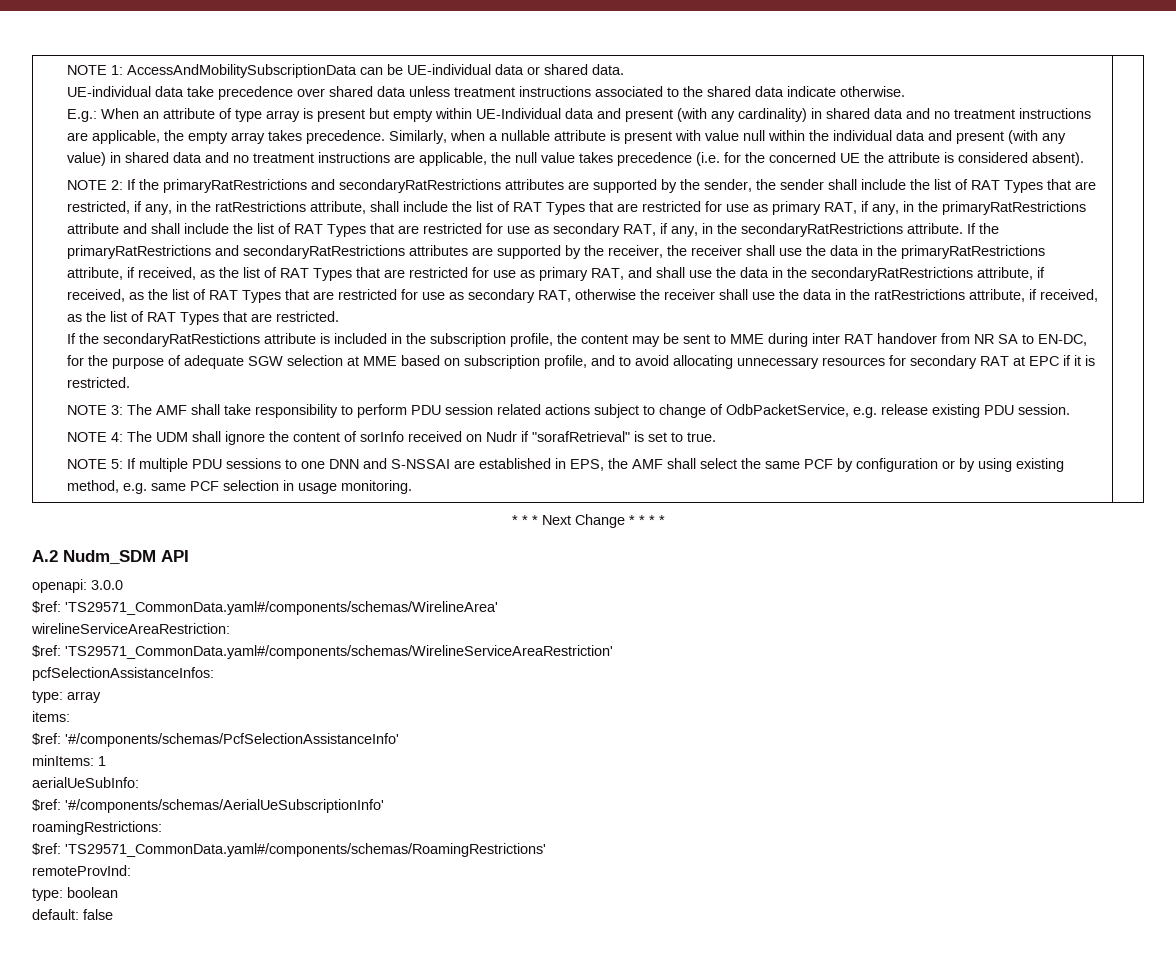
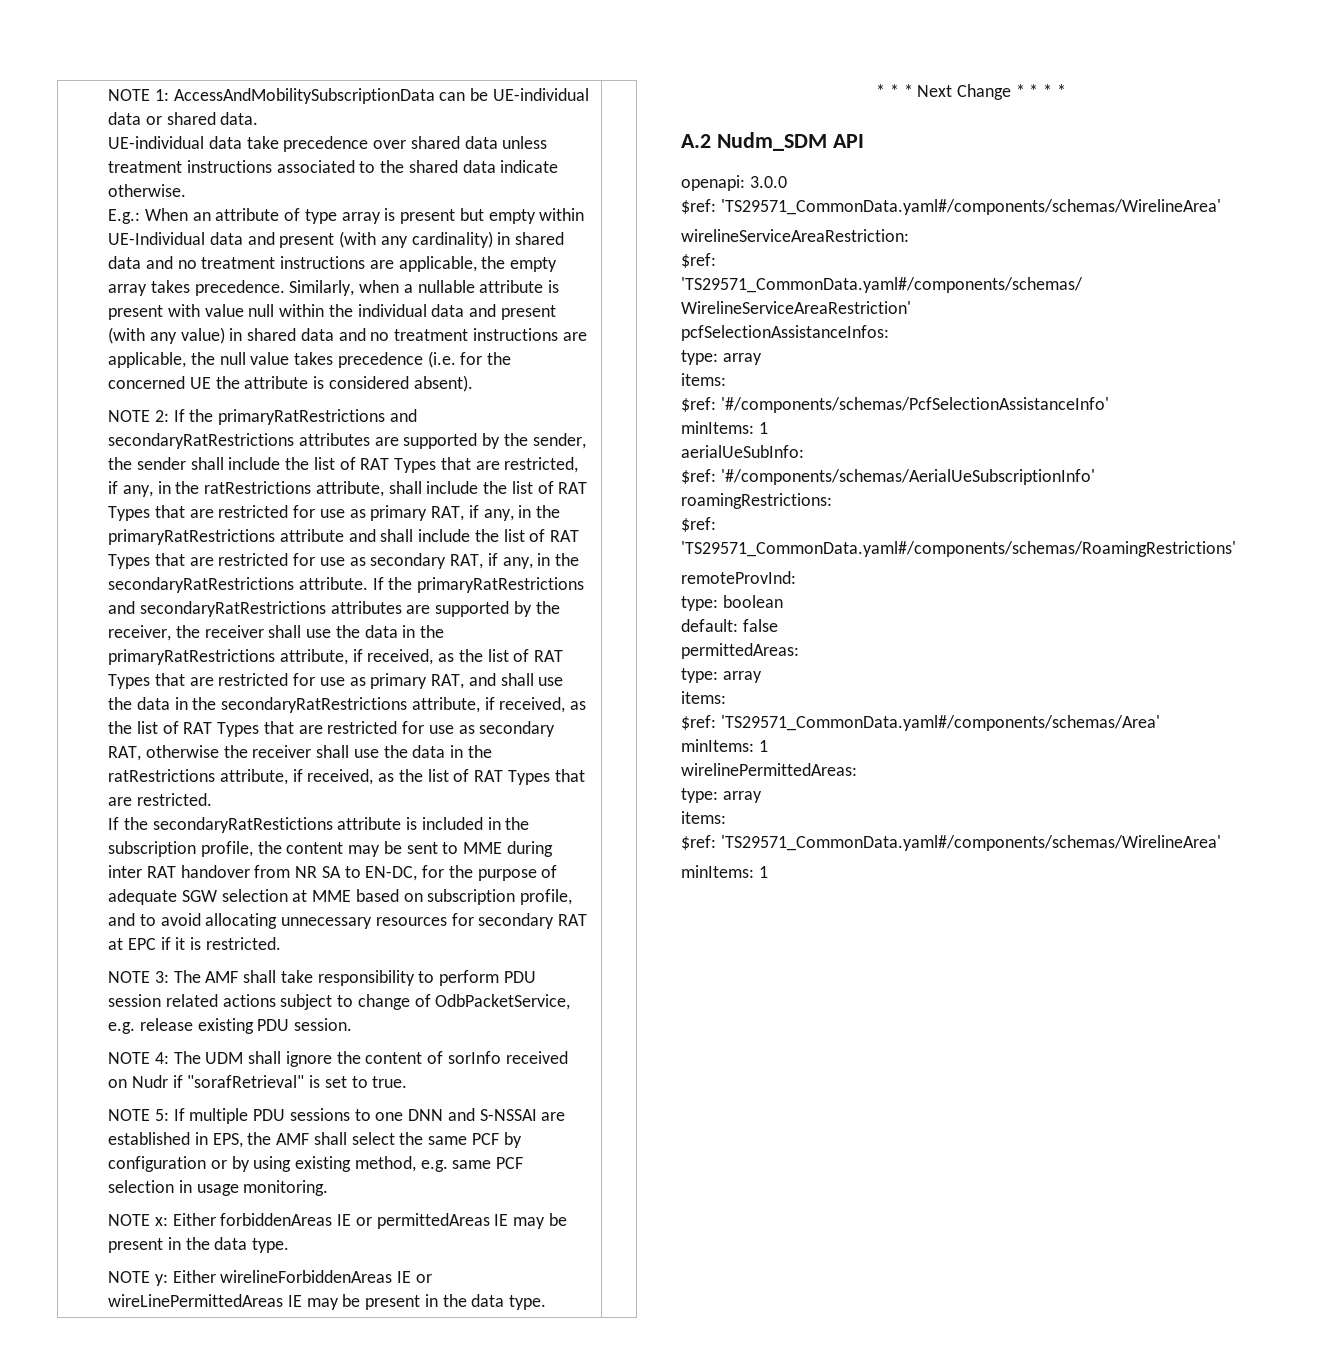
(413, 487) none -> [108,1213,567,1229] [108,1237,290,1253] [108,1270,432,1286] [108,1294,547,1310] // NOTE x: Either forbiddenAreas IE or permittedAreas IE may be present in the data type. // NOTE y: Either wirelineForbiddenAreas IE or wireLinePermittedAreas IE may be present in the data type.
(113, 914) none -> [681,643,799,659] [681,668,762,683] [681,691,726,704] [681,715,1160,731] [681,739,768,752] [681,763,857,776] [681,788,762,803] [681,811,726,824] [681,835,1221,851] [681,865,768,878] // permittedAreas: // type: array // items: // $ref: 'TS29571_CommonData.yaml#/components/schemas/Area' // minItems: 1 // wirelinePermittedAreas: // type: array // items: // $ref: 'TS29571_CommonData.yaml#/components/schemas/WirelineArea' // minItems: 1

